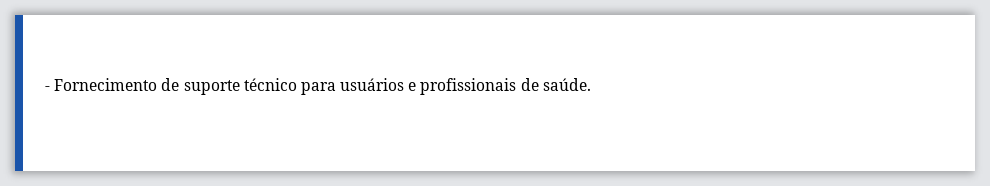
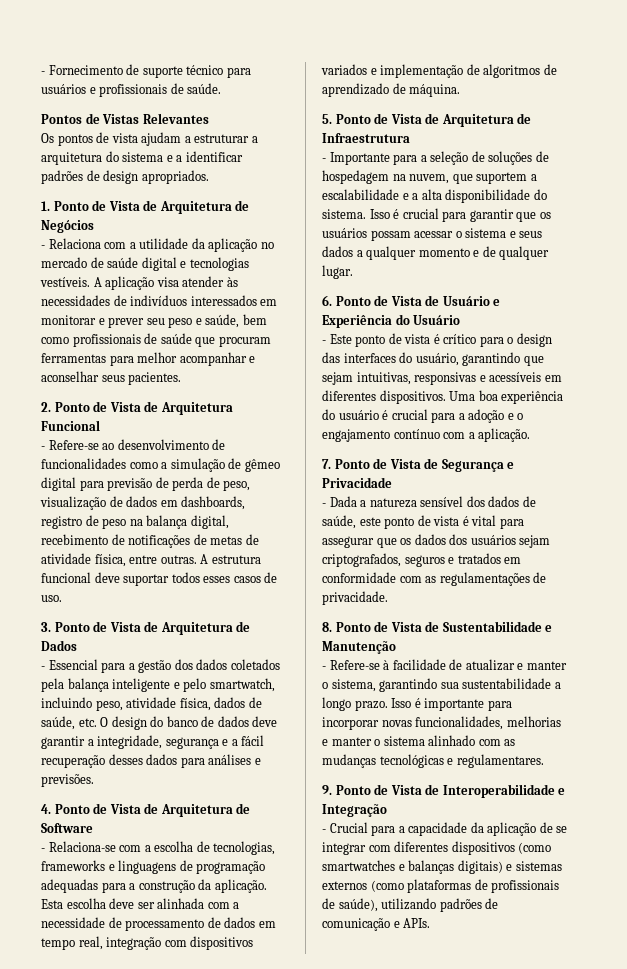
(591, 84) none -> [41,113,209,124] [41,132,258,146] [41,151,243,165] [41,170,209,184] [41,200,250,214] [41,220,94,233] [41,238,274,252] [41,257,249,271] [40,276,238,290] [41,295,278,306] [41,314,267,328] [41,333,271,347] [41,352,256,366] [41,371,182,385] [41,401,233,415] [41,420,100,431] [41,439,226,450] [41,458,280,472] [41,477,251,491] [40,496,246,510] [41,515,229,529] [41,534,259,548] [41,553,261,567] [41,572,278,586] [41,595,62,602] [41,621,251,635] [41,640,77,651] [41,659,280,673] [41,678,275,692] [41,697,262,711] [41,716,278,730] [41,735,265,749] [41,754,261,768] [41,774,94,787] [41,803,251,817] [41,823,93,833] [41,841,276,855] [41,860,266,874] [41,879,267,893] [41,898,240,909] [41,917,276,931] [41,936,254,950] [321,64,557,78] [322,83,461,97] [322,113,532,127] [322,133,410,143] [322,151,549,165] [322,170,537,184] [322,189,547,203] [322,208,551,222] [322,228,543,241] [322,246,550,260] [322,265,353,279] [322,295,501,306] [322,314,461,328] [322,333,552,347] [322,352,544,366] [322,372,562,385] [322,390,564,404] [322,409,524,423] [322,428,531,442] [322,458,515,472] [322,477,392,488] [322,496,536,508] [322,515,524,529] [322,534,551,548] [322,553,522,567] [322,572,547,586] [322,591,388,605] [322,621,553,632] [322,641,396,654] [322,659,567,671] [322,678,561,692] [322,697,512,711] [322,716,561,730] [322,735,516,746] [322,754,544,768] [322,784,566,798] [322,804,387,817] [322,822,568,836] [322,841,552,855] [322,860,562,874] [322,879,560,893] [322,898,499,912] [322,918,431,931] // Pontos de Vistas Relevantes // Os pontos de vista ajudam a estruturar a arquitetura do sistema e a identificar padrões de design apropriados. // 1. Ponto de Vista de Arquitetura de Negócios // - Relaciona com a utilidade da aplicação no mercado de saúde digital e tecnologias vestíveis. A aplicação visa atender às necessidades de indivíduos interessados em monitorar e prever seu peso e saúde, bem como profissionais de saúde que procuram ferramentas para melhor acompanhar e aconselhar seus pacientes. // 2. Ponto de Vista de Arquitetura Funcional // - Refere-se ao desenvolvimento de funcionalidades como a simulação de gêmeo digital para previsão de perda de peso, visualização de dados em dashboards, registro de peso na balança digital, recebimento de notificações de metas de atividade física, entre outras. A estrutura funcional deve suportar todos esses casos de uso. // 3. Ponto de Vista de Arquitetura de Dados // - Essencial para a gestão dos dados coletados pela balança inteligente e pelo smartwatch, incluindo peso, atividade física, dados de saúde, etc. O design do banco de dados deve garantir a integridade, segurança e a fácil recuperação desses dados para análises e previsões. // 4. Ponto de Vista de Arquitetura de Software // - Relaciona-se com a escolha de tecnologias, frameworks e linguagens de programação adequadas para a construção da aplicação. Esta escolha deve ser alinhada com a necessidade de processamento de dados em tempo real, integração com dispositivos variados e implementação de algoritmos de aprendizado de máquina. // 5. Ponto de Vista de Arquitetura de Infraestrutura // - Importante para a seleção de soluções de hospedagem na nuvem, que suportem a escalabilidade e a alta disponibilidade do sistema. Isso é crucial para garantir que os usuários possam acessar o sistema e seus dados a qualquer momento e de qualquer lugar. // 6. Ponto de Vista de Usuário e Experiência do Usuário // - Este ponto de vista é crítico para o design das interfaces do usuário, garantindo que sejam intuitivas, responsivas e acessíveis em diferentes dispositivos. Uma boa experiência do usuário é crucial para a adoção e o engajamento contínuo com a aplicação. // 7. Ponto de Vista de Segurança e Privacidade // - Dada a natureza sensível dos dados de saúde, este ponto de vista é vital para assegurar que os dados dos usuários sejam criptografados, seguros e tratados em conformidade com as regulamentações de privacidade. // 8. Ponto de Vista de Sustentabilidade e Manutenção // - Refere-se à facilidade de atualizar e manter o sistema, garantindo sua sustentabilidade a longo prazo. Isso é importante para incorporar novas funcionalidades, melhorias e manter o sistema alinhado com as mudanças tecnológicas e regulamentares. // 9. Ponto de Vista de Interoperabilidade e Integração // - Crucial para a capacidade da aplicação de se integrar com diferentes dispositivos (como smartwatches e balanças digitais) e sistemas externos (como plataformas de profissionais de saúde), utilizando padrões de comunicação e APIs.

